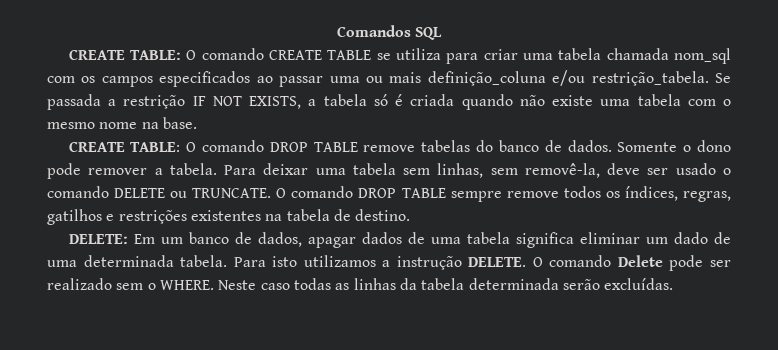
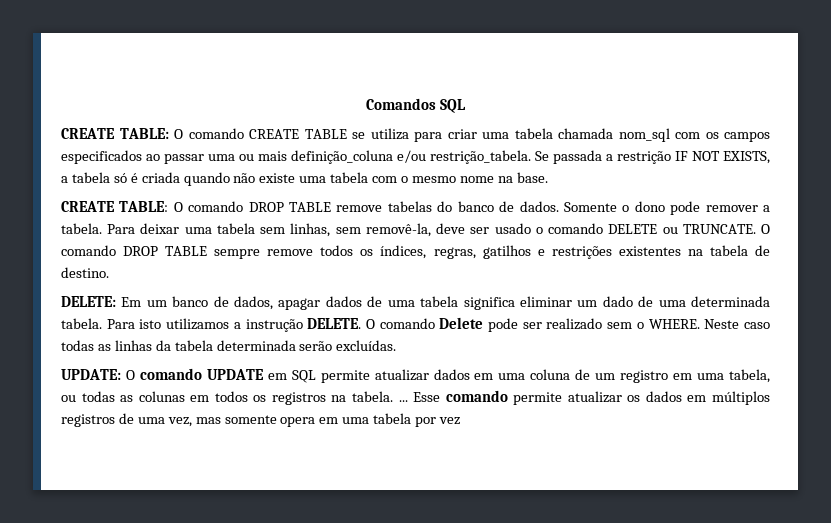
(674, 284) none -> [61,368,771,383] [61,390,770,405] [61,413,461,427] // UPDATE: O comando UPDATE em SQL permite atualizar dados em uma coluna de um registro em uma tabela, ou todas as colunas em todos os registros na tabela. ... Esse comando permite atualizar os dados em múltiplos registros de uma vez, mas somente opera em uma tabela por vez

